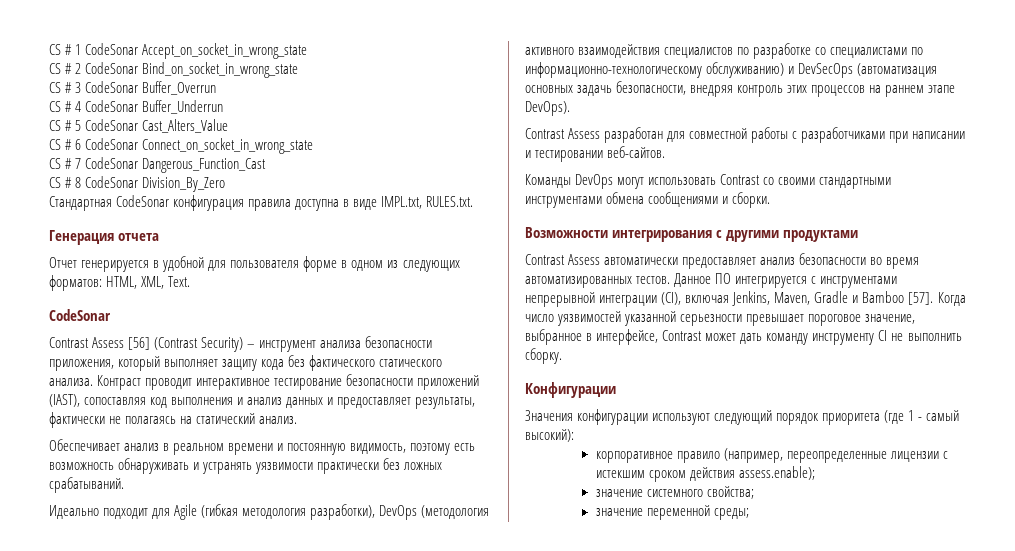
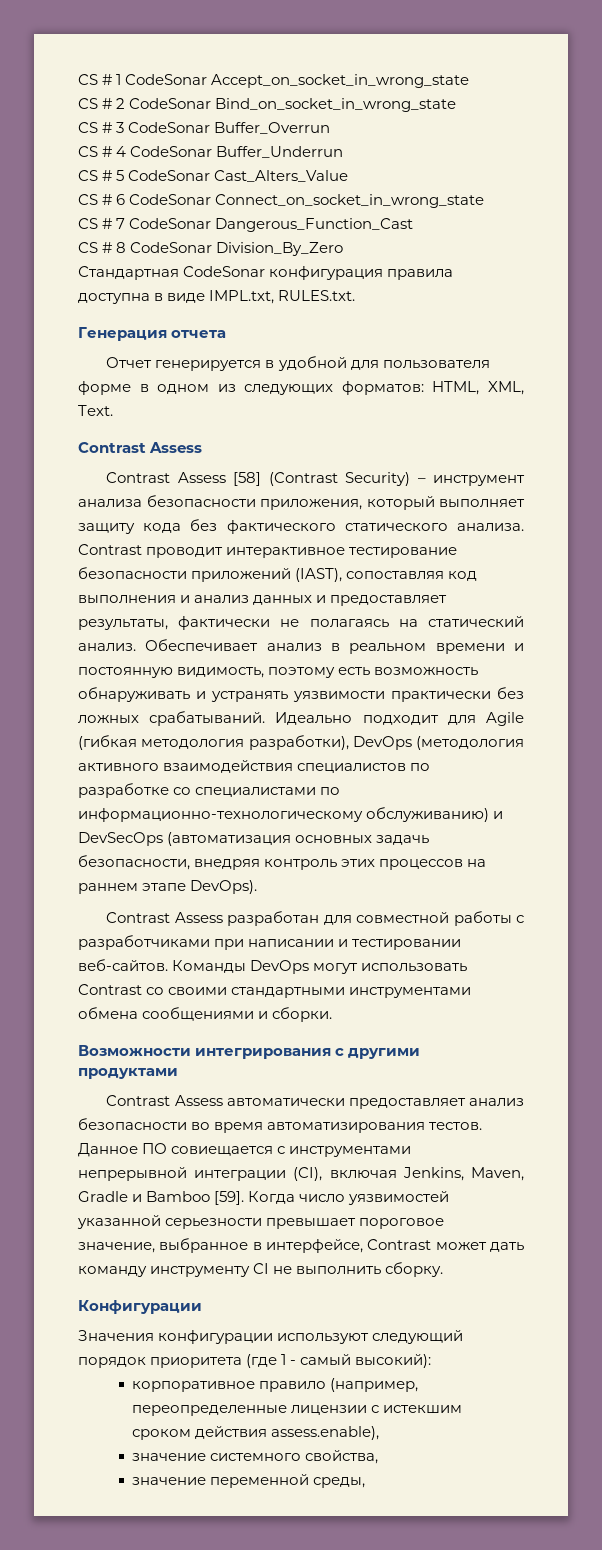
[49,309,111,321] [49,337,151,350] CodeSonar // Contrast Assess [56] -> [78,442,203,453] [106,472,262,486] Contrast Assess // Contrast Assess [58]
[97,375,142,390] Контраст -> [78,544,142,555] Contrast
(298, 420) // -> (136, 647) none
(124, 485) // -> (266, 718) none
(666, 152) // -> (168, 965) none
[525,276,632,288] автоматизированных -> [267,1122,426,1133] автоматизирования
[735,276,808,288] интегрируется -> [171,1146,274,1156] совиещается
[908,292,934,305] [57]. -> [214,1191,245,1205] [59].
[738,466,815,480] assess.enable); -> [271,1426,380,1440] assess.enable),
[706,486,754,499] свойства; -> [305,1450,379,1464] свойства,
[713,508,749,520] среды; -> [313,1477,366,1488] среды,

